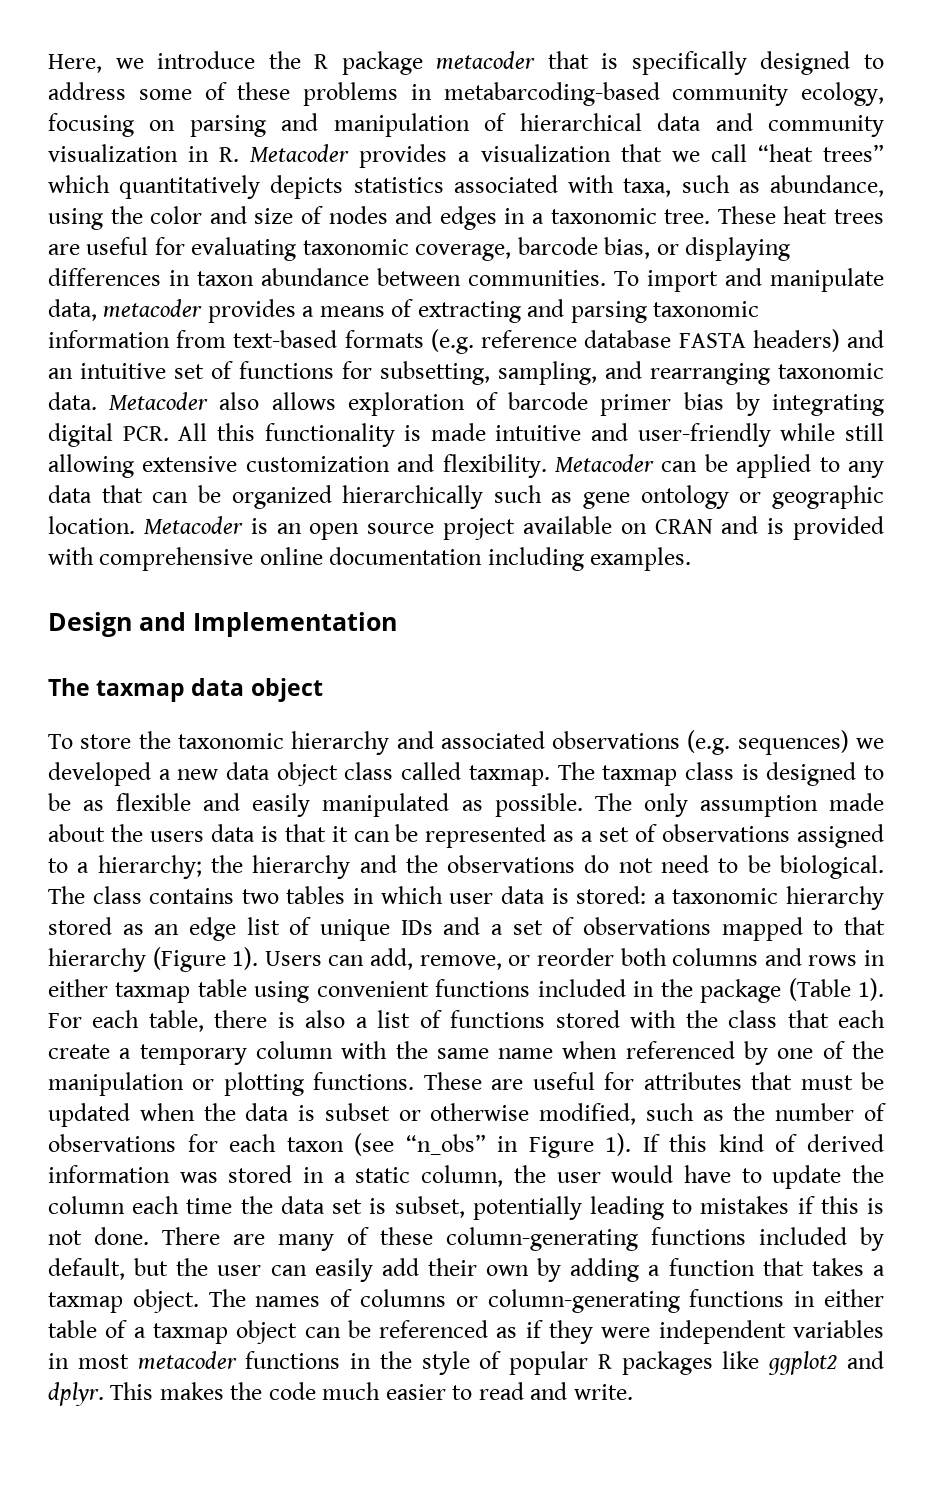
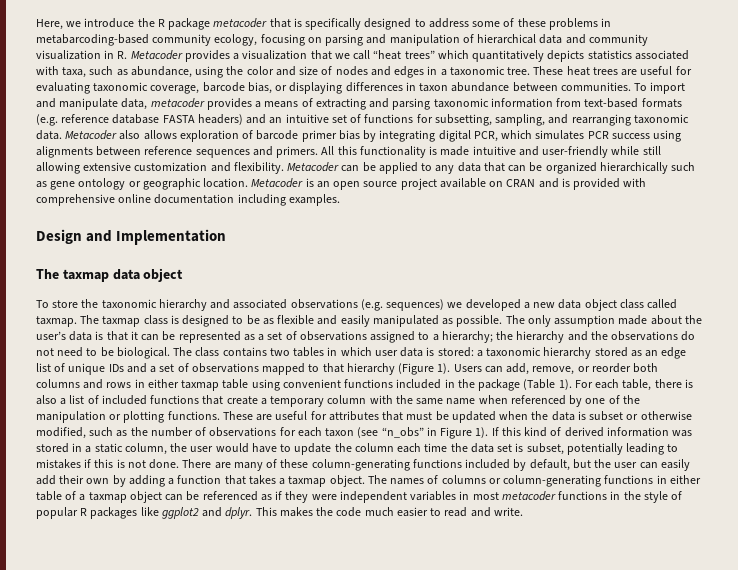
[122,426,169,441] PCR. -> [473,130,682,142] [36,146,319,158] PCR, which simulates PCR success using alignments between reference sequences and primers.
[149,831,204,842] users -> [36,331,66,340] user’s
[450,1010,885,1028] functions stored with the class that each -> [101,395,224,405] included functions that

